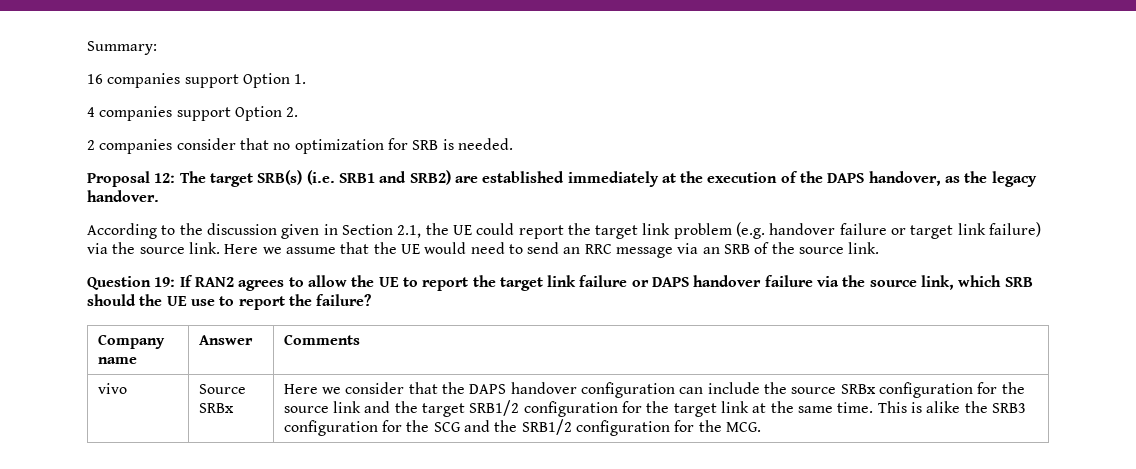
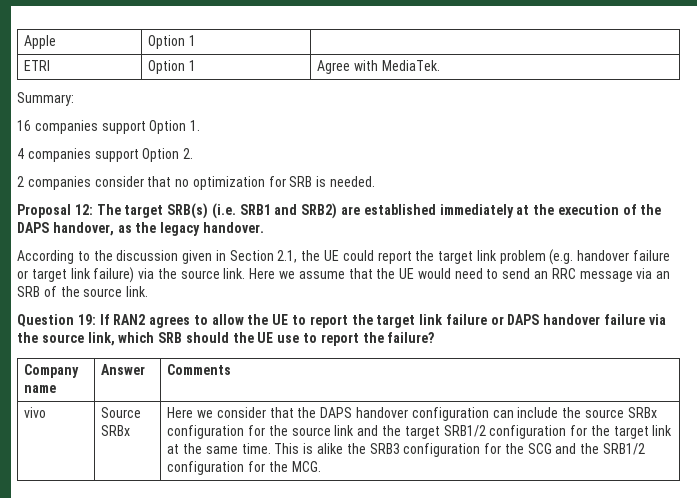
(87, 48) none -> [24,35,57,49] [148,35,197,49] [24,60,51,71] [148,60,197,74] [317,60,440,74] Apple | Option 1 | // ETRI | Option 1 | Agree with MediaTek. //

